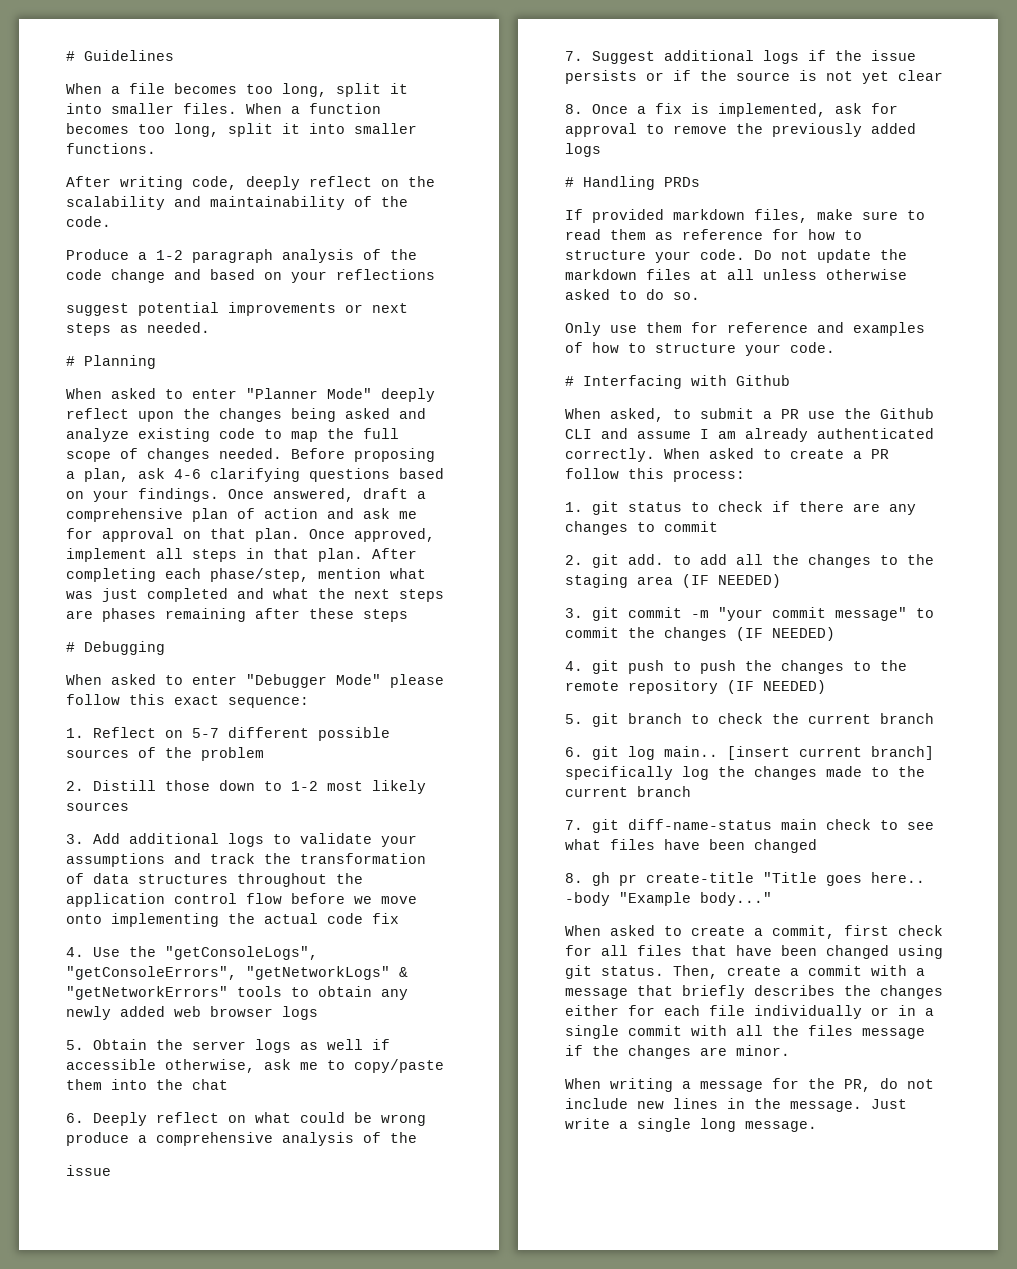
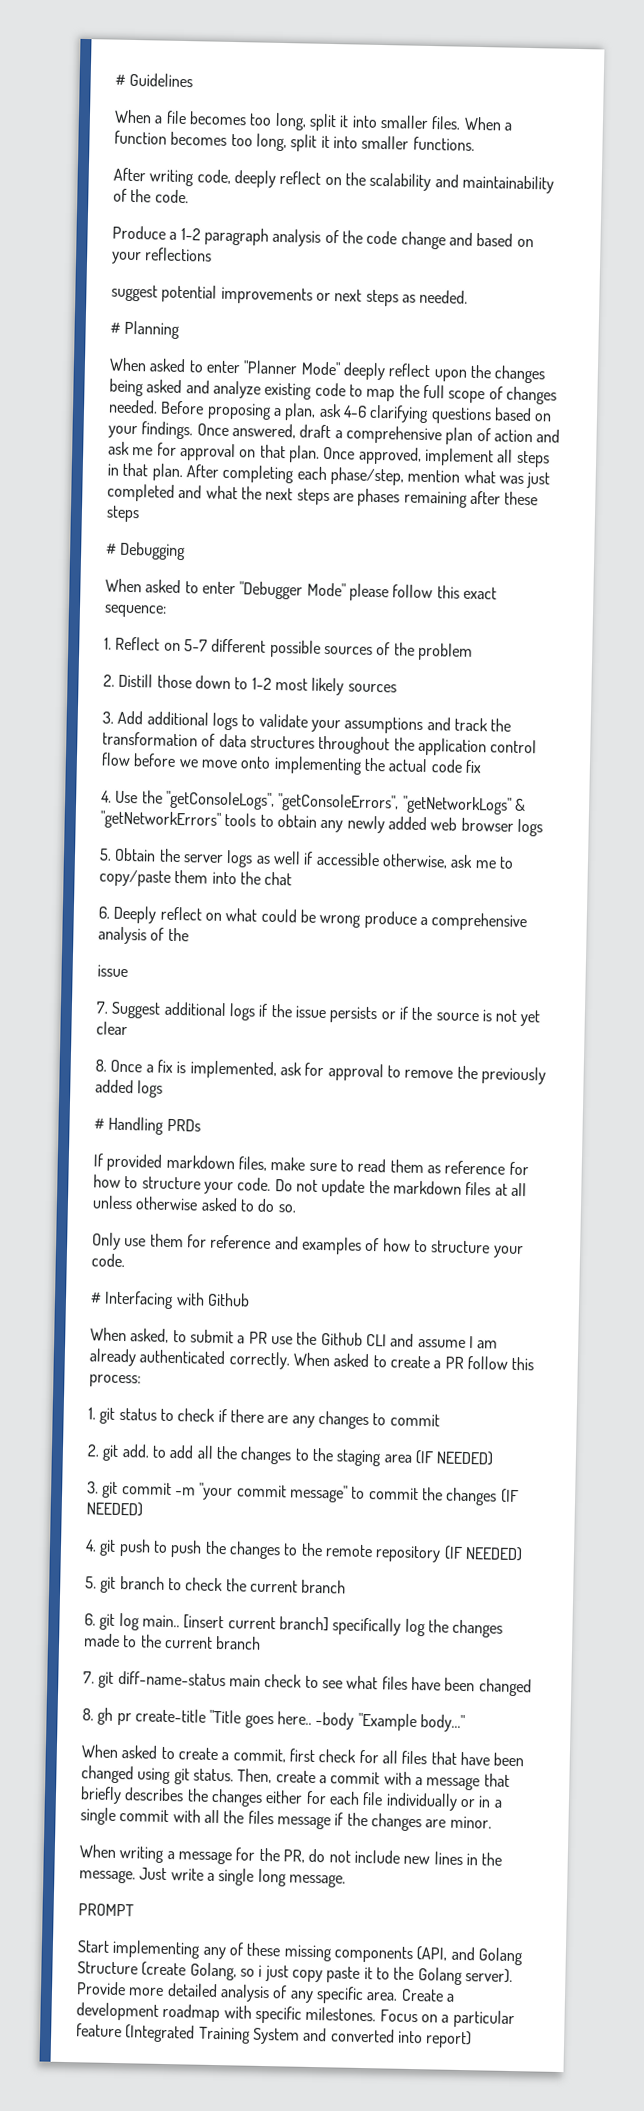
(817, 1126) none -> [78,1903,134,1917] [77,1939,523,1966] [77,1961,513,1986] [76,1981,455,2005] [76,2002,515,2029] [76,2023,473,2049] // PROMPT // Start implementing any of these missing components (API, and Golang Structure (create Golang, so i just copy paste it to the Golang server). Provide more detailed analysis of any specific area. Create a development roadmap with specific milestones. Focus on a particular feature (Integrated Training System and converted into report)

